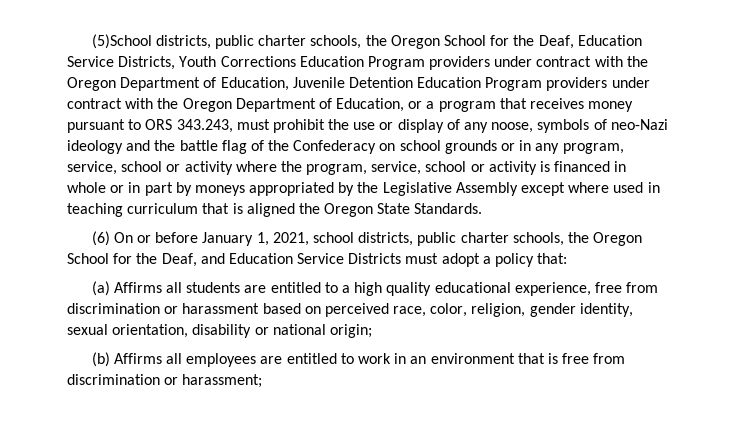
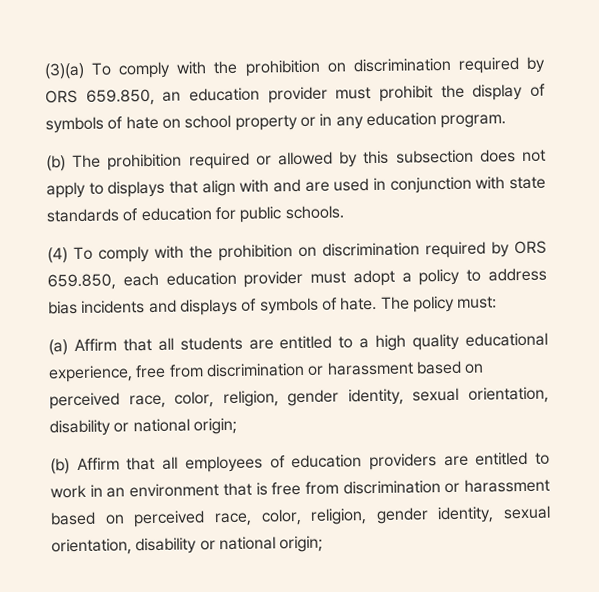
[91,34,642,49] [67,56,648,70] [67,77,650,91] [67,98,634,112] [67,119,668,133] [67,140,377,154] (5)School districts, public charter schools, the Oregon School for the Deaf, Education Service Districts, Youth Corrections Education Program providers under contract with the Oregon Department of Education, Juvenile Detention Education Program providers under contract with the Oregon Department of Education, or a program that receives money pursuant to ORS 343.243, must prohibit the use or display of any noose, symbols of neo-Nazi ideology and the battle flag of the Confederacy -> [44,56,546,80] [45,83,546,106] [45,115,159,134] (3)(a) To comply with the prohibition on discrimination required by ORS 659.850, an education provider must prohibit the display of symbols of hate
[444,140,497,154] grounds -> [234,115,298,131] property
[562,143,624,154] [67,161,627,175] [67,182,660,196] [67,203,483,217] [91,231,643,246] [67,253,568,267] program, service, school or activity where the program, service, school or activity is financed in whole or in part by moneys appropriated by the Legislative Assembly except where used in teaching curriculum that is aligned the Oregon State Standards. // (6) On or before January 1, 2021, school districts, public charter schools, the Oregon School for the Deaf, and Education Service Districts must adopt a policy that: -> [365,112,507,129] [46,149,546,172] [46,176,546,199] [46,205,344,223] [47,240,547,264] [47,267,547,291] [48,295,498,316] education program. // (b) The prohibition required or allowed by this subsection does not apply to displays that align with and are used in conjunction with state standards of education for public schools. // (4) To comply with the prohibition on discrimination required by ORS 659.850, each education provider must adopt a policy to address bias incidents and displays of symbols of hate. The policy must:
[113,282,162,293] Affirms -> [73,337,152,352] Affirm that
[113,353,257,367] Affirms all employees -> [76,453,437,473] Affirm that all employees of education providers
[182,374,263,388] harassment; -> [463,478,550,493] [50,505,551,528] [51,535,324,556] harassment based on perceived race, color, religion, gender identity, sexual orientation, disability or national origin;

